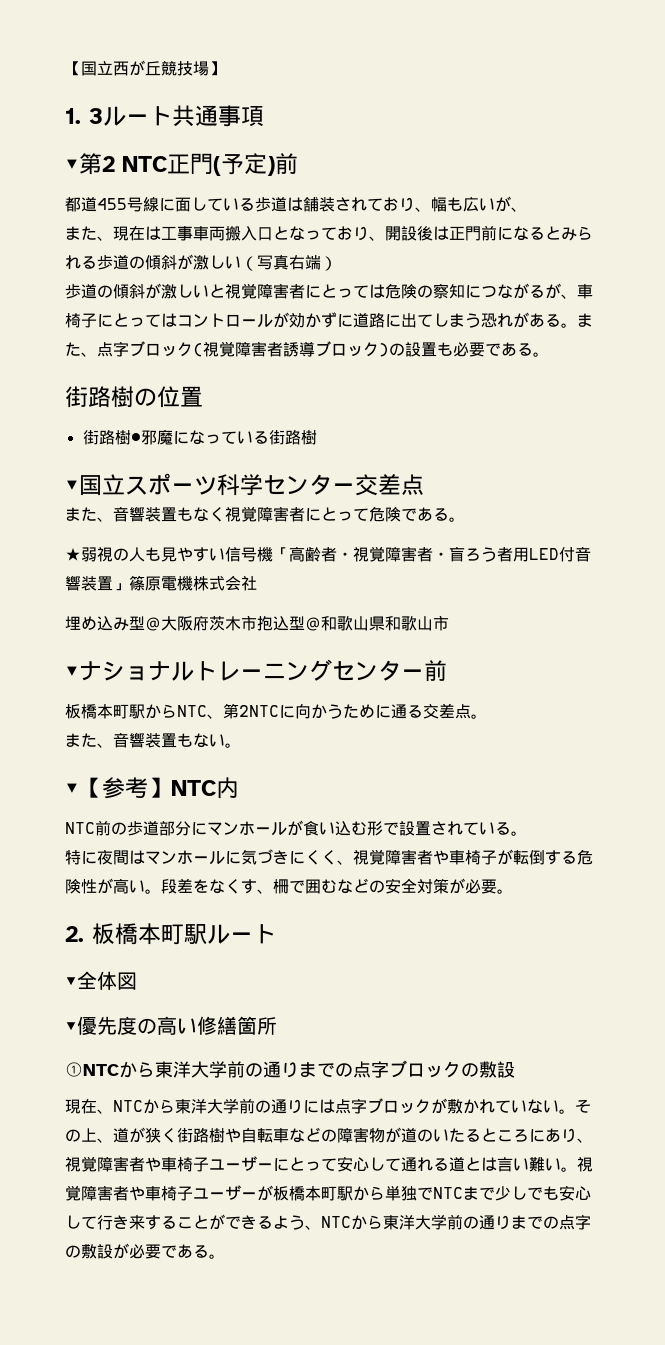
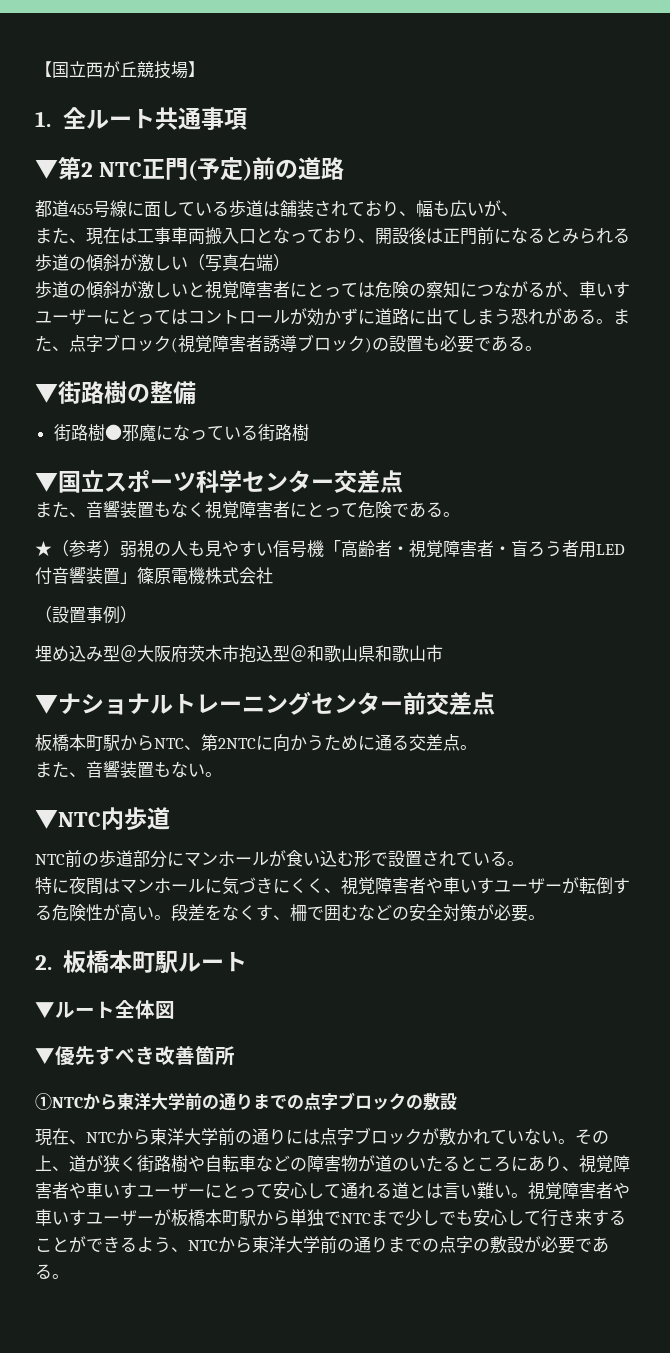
[89,108,103,124] 3 -> [63,107,87,129] 全
(298, 164) none -> [275,157,345,180] の道路
[65,313,97,328] 椅子 -> [596,282,630,298] [35,309,103,325] いすユーザー
(549, 354) none -> [35,384,58,403] ▼
[157,386,203,408] 位置 -> [150,381,196,405] 整備
(81, 554) none -> [52,540,120,558] （参考）
(257, 583) none -> [35,606,137,624] // （設置事例）
(447, 671) none -> [426,692,495,715] 交差点
[65,777,216,799] ▼【参考】NTC -> [35,810,101,829] ▼NTC
(239, 788) none -> [124,807,170,830] 歩道
[465,850,497,865] 椅子 -> [460,878,562,894] いすユーザー
(77, 982) none -> [55,1001,115,1018] ルート
[117,1016,237,1035] 度の高い修繕 -> [95,1046,195,1065] すべき改善
[177,1157,209,1172] 椅子 -> [103,1183,137,1199] いす
[161,1186,193,1201] 椅子 -> [52,1210,86,1226] いす

